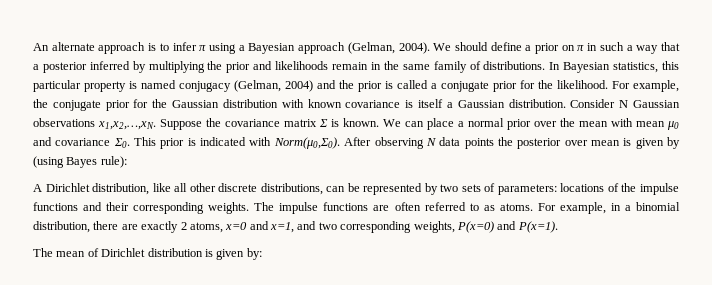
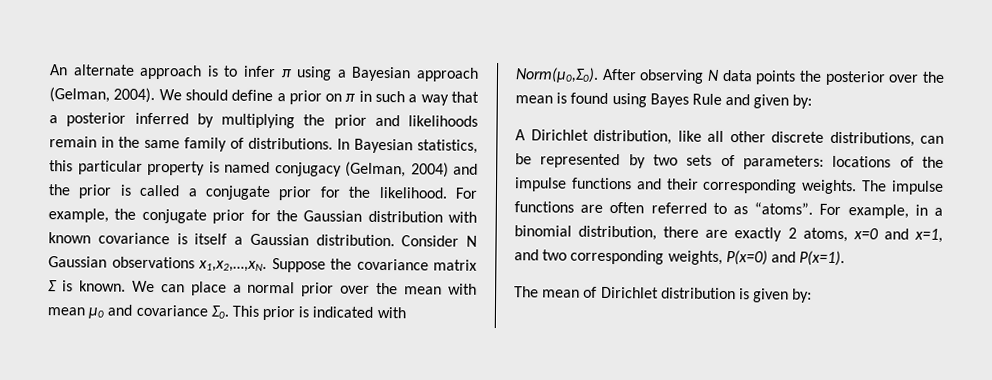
(588, 143) none -> [922,71,945,83] the
[635,137,681,149] [33,156,127,168] given by (using Bayes rule): -> [570,92,813,109] found using Bayes Rule and given by:
[499,203,533,211] atoms. -> [754,202,814,215] “atoms”.

